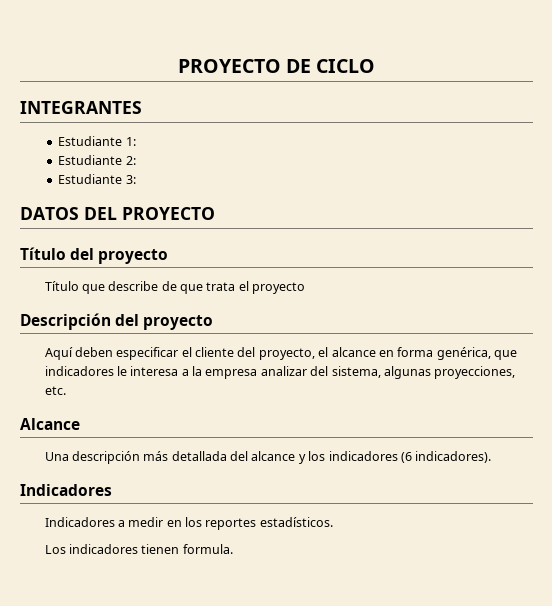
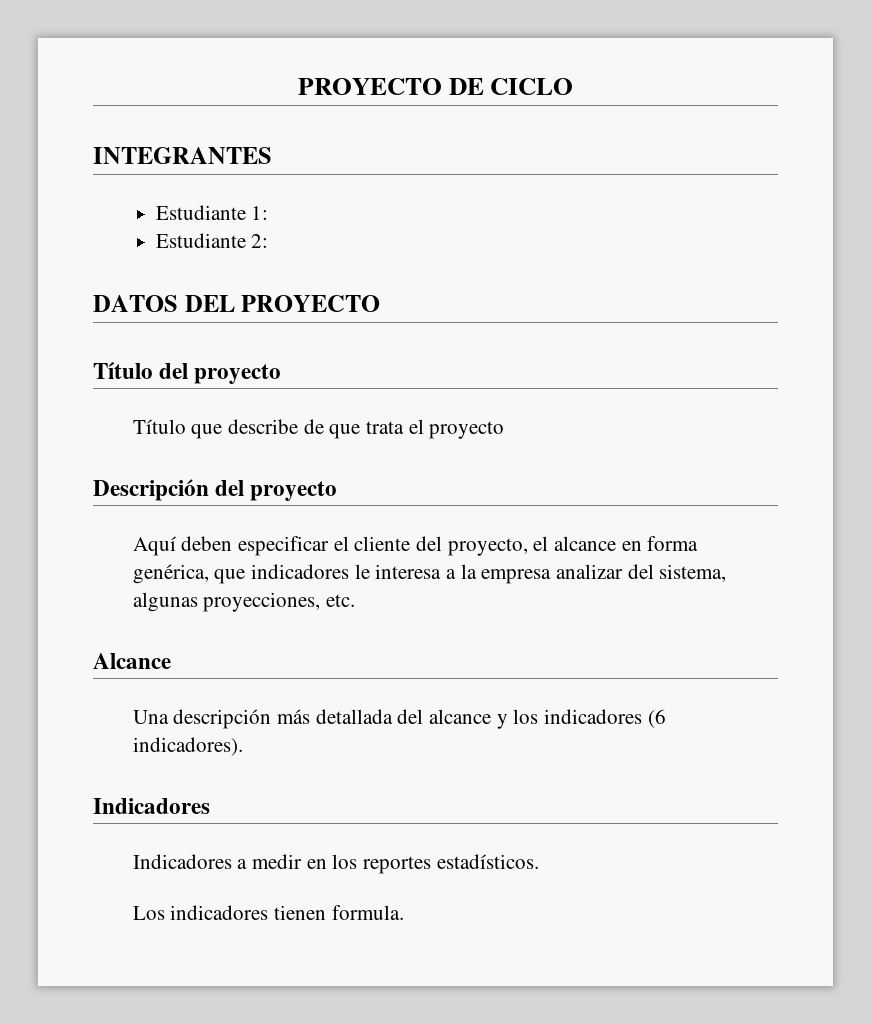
[58,174,136,184] // Estudiante 3: -> (269, 241) none

